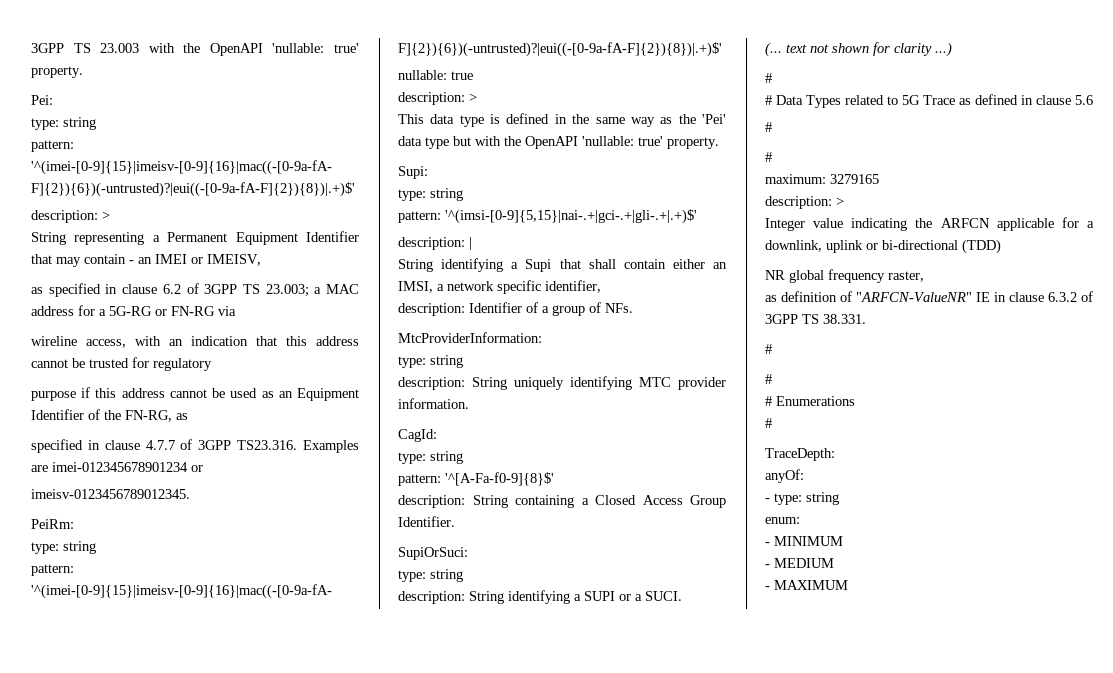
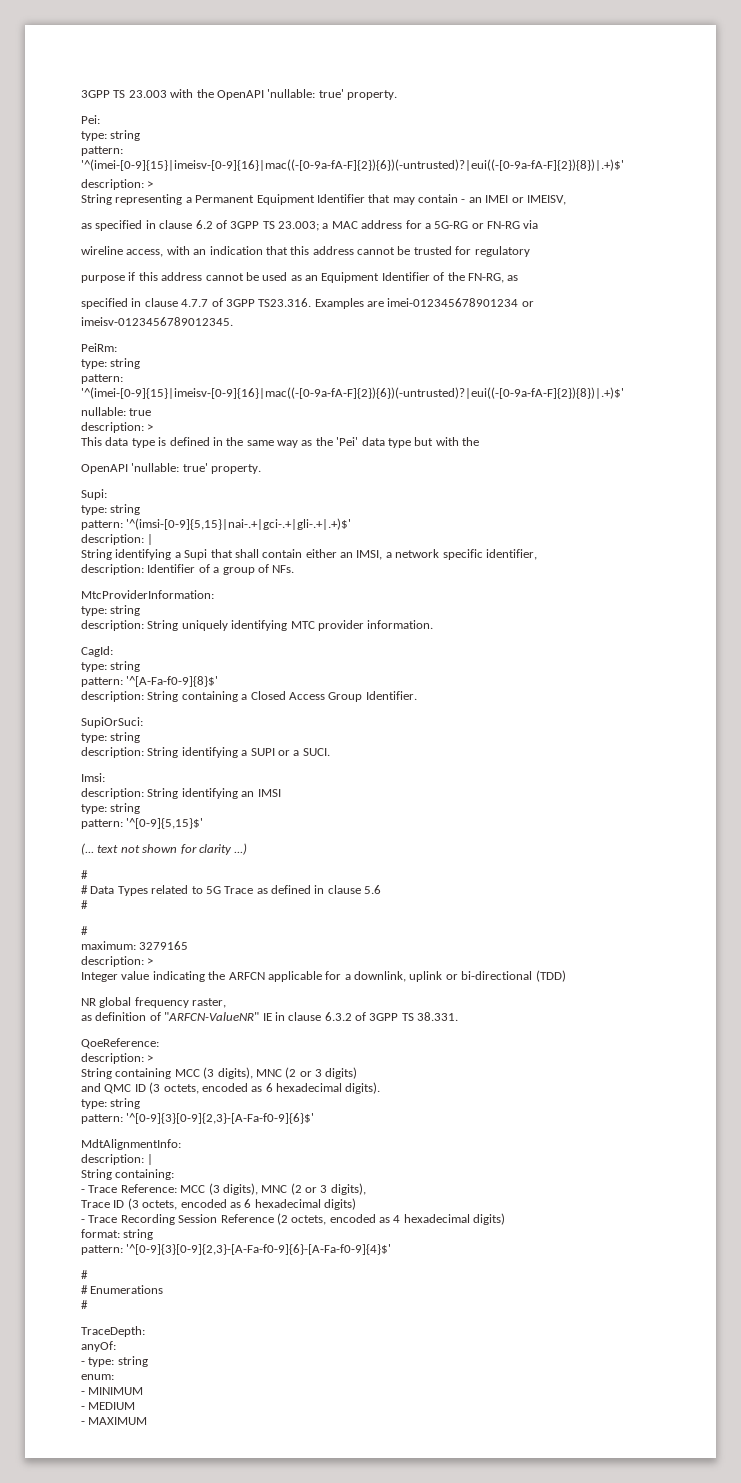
(521, 141) none -> (479, 441) //
(682, 596) none -> [81,773,105,782] [81,788,281,799] [81,803,141,814] [81,818,204,829] // Imsi: // description: String identifying an IMSI // type: string // pattern: '^[0-9]{5,15}$'
[765,344,772,354] # -> [81,1038,159,1049] [81,1053,154,1064] [81,1067,358,1079] [81,1082,381,1094] [81,1098,141,1109] [81,1113,315,1124] [81,1139,181,1150] [81,1154,154,1165] [81,1169,175,1180] [81,1183,366,1195] [81,1198,356,1210] [81,1213,506,1225] [81,1229,154,1240] [81,1244,392,1255] QoeReference: // description: > // String containing MCC (3 digits), MNC (2 or 3 digits) // and QMC ID (3 octets, encoded as 6 hexadecimal digits). // type: string // pattern: '^[0-9]{3}[0-9]{2,3}-[A-Fa-f0-9]{6}$' // MdtAlignmentInfo: // description: | // String containing: // - Trace Reference: MCC (3 digits), MNC (2 or 3 digits), // Trace ID (3 octets, encoded as 6 hexadecimal digits) // - Trace Recording Session Reference (2 octets, encoded as 4 hexadecimal digits) // format: string // pattern: '^[0-9]{3}[0-9]{2,3}-[A-Fa-f0-9]{6}-[A-Fa-f0-9]{4}$'

